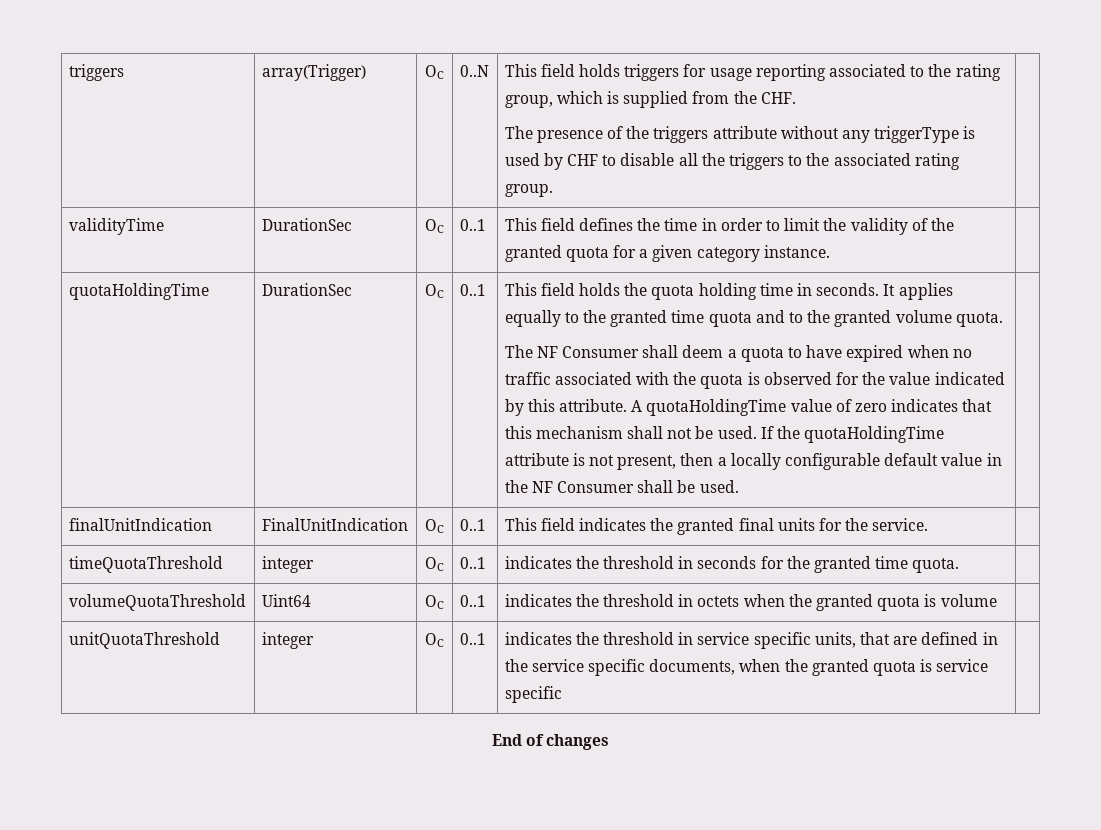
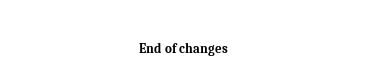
[68,64,124,81] [261,64,366,81] [425,65,444,79] [459,65,489,77] [504,64,1001,81] [504,91,796,108] [504,126,976,143] [504,153,960,170] [504,184,553,197] [68,218,164,235] [261,218,352,231] [425,219,444,233] [459,219,486,231] [504,218,954,235] [504,245,830,262] [68,283,209,300] [261,283,352,296] [425,284,444,298] [459,284,486,296] [504,283,953,300] [504,310,1003,327] [504,345,972,362] [504,372,1005,389] [504,399,993,416] [504,426,945,443] [504,453,1002,470] [504,480,739,493] [68,518,212,531] [261,518,408,531] [425,519,444,533] [459,519,486,531] [504,518,929,535] [68,556,223,573] [261,556,314,573] [425,557,444,571] [459,557,486,569] [504,556,960,573] [68,594,246,611] [261,594,311,607] [425,595,444,609] [459,595,486,607] [504,594,997,611] [68,632,220,649] [261,632,314,649] [425,633,444,647] [459,633,486,645] [504,632,998,649] [504,659,989,676] [504,686,562,703] triggers | array(Trigger) | OC | 0..N | This field holds triggers for usage reporting associated to the rating group, which is supplied from the CHF. // The presence of the triggers attribute without any triggerType is used by CHF to disable all the triggers to the associated rating group. | // validityTime | DurationSec | OC | 0..1 | This field defines the time in order to limit the validity of the granted quota for a given category instance. | // quotaHoldingTime | DurationSec | OC | 0..1 | This field holds the quota holding time in seconds. It applies equally to the granted time quota and to the granted volume quota. // The NF Consumer shall deem a quota to have expired when no traffic associated with the quota is observed for the value indicated by this attribute. A quotaHoldingTime value of zero indicates that this mechanism shall not be used. If the quotaHoldingTime attribute is not present, then a locally configurable default value in the NF Consumer shall be used. | // finalUnitIndication | FinalUnitIndication | OC | 0..1 | This field indicates the granted final units for the service. | // timeQuotaThreshold | integer | OC | 0..1 | indicates the threshold in seconds for the granted time quota. | // volumeQuotaThreshold | Uint64 | OC | 0..1 | indicates the threshold in octets when the granted quota is volume | // unitQuotaThreshold | integer | OC | 0..1 | indicates the threshold in service specific units, that are defined in the service specific documents, when the granted quota is service specific | // -> (138, 47) none

